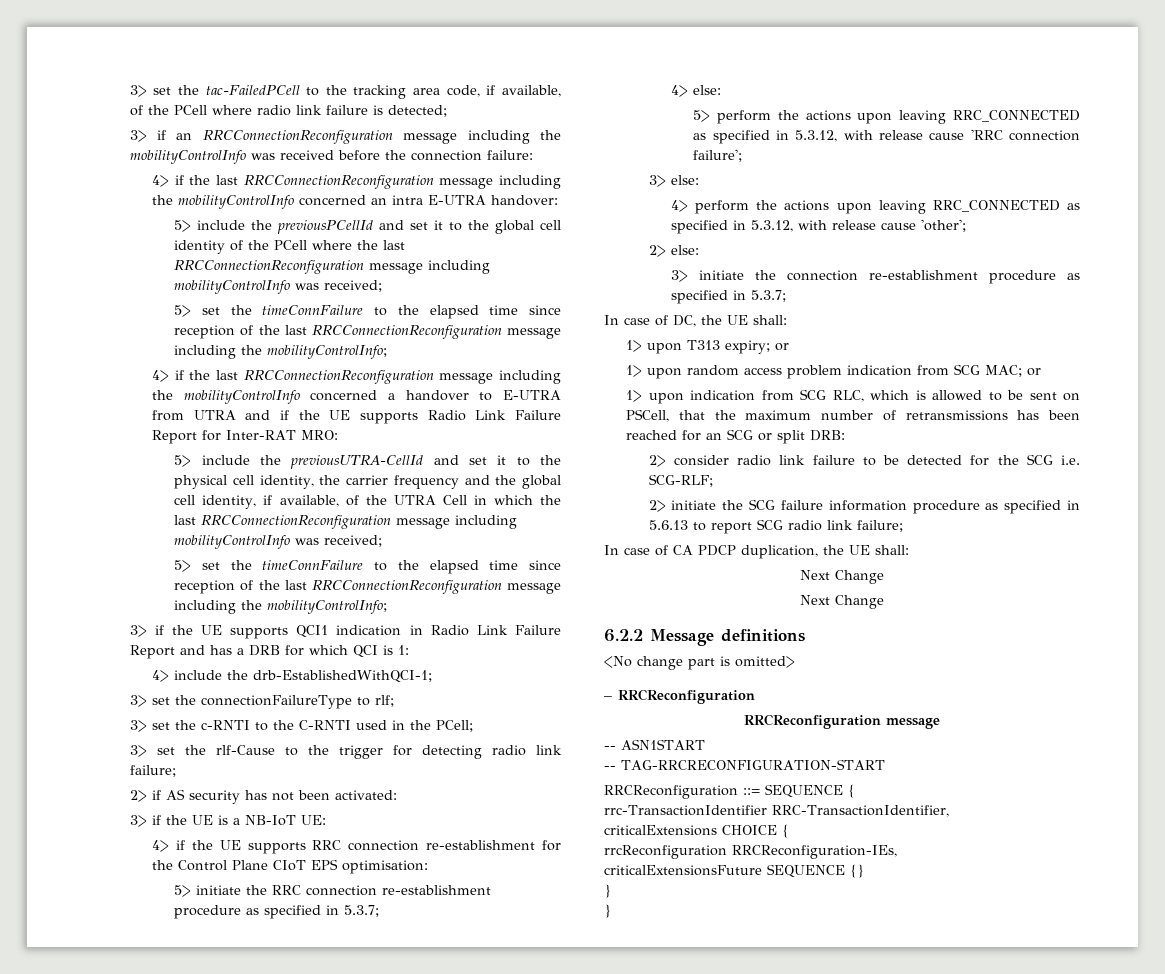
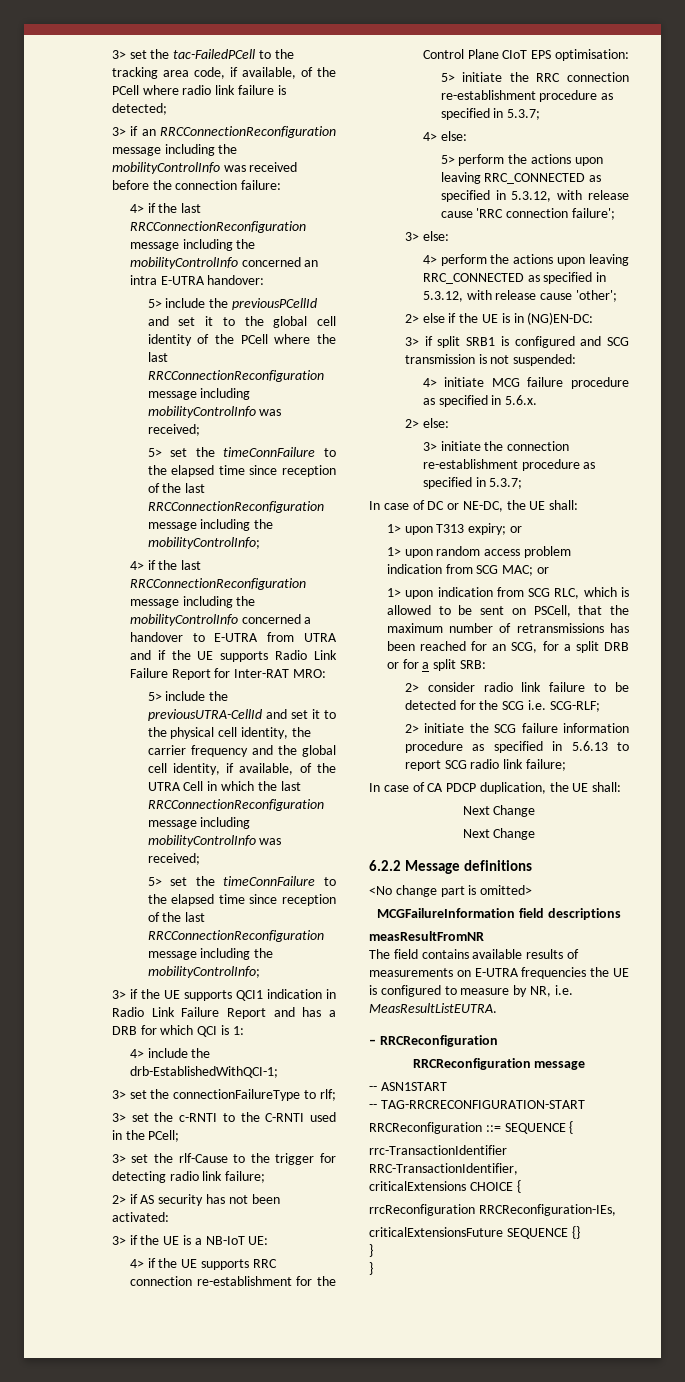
(966, 225) none -> [404,312,594,325] [404,336,629,348] [404,354,577,366] [422,377,629,389] [422,395,538,407] // 2> else if the UE is in (NG)EN-DC: // 3> if split SRB1 is configured and SCG transmission is not suspended: // 4> initiate MCG failure procedure as specified in 5.6.x.
[673,315,696,327] DC, -> [427,501,503,512] DC or NE-DC,
[727,429,846,444] SCG or split DRB: -> [511,641,629,653] [386,659,487,671] SCG, for a split DRB or for a split SRB:
(795, 662) none -> [377,908,621,920] [369,931,484,941] [369,949,579,959] [369,967,629,979] [369,985,573,997] [369,1003,497,1013] // MCGFailureInformation field descriptions // measResultFromNR // The field contains available results of measurements on E-UTRA frequencies the UE is configured to measure by NR, i.e. MeasResultListEUTRA.

